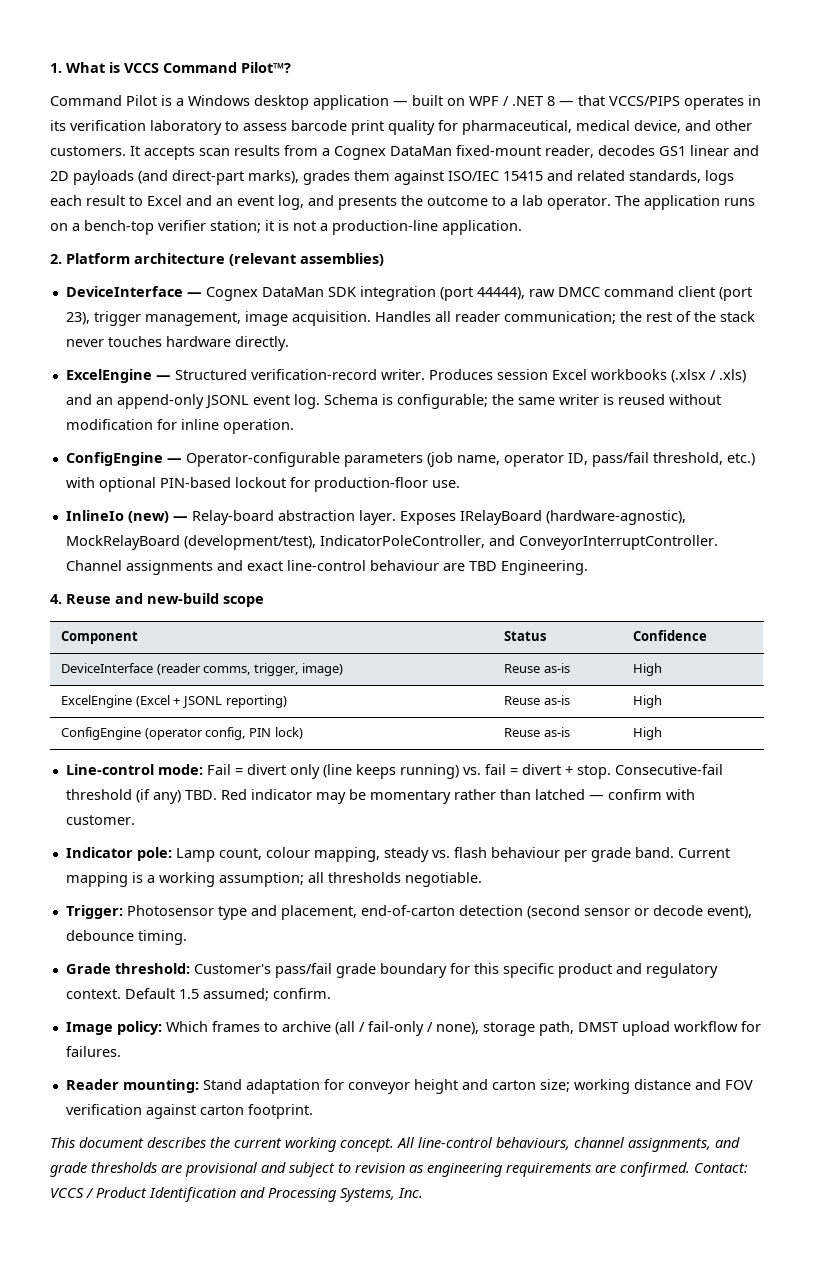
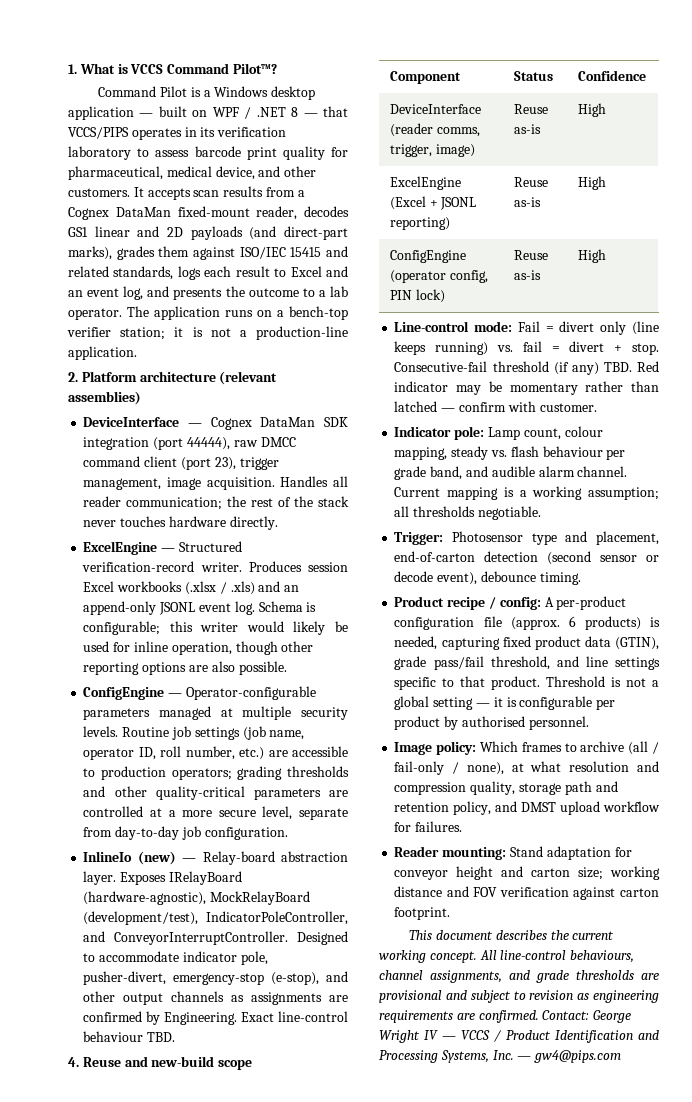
[491,394,721,405] [65,419,294,434] [65,452,755,467] [65,477,460,492] the same writer is reused without modification for inline operation. // ConfigEngine — Operator-configurable parameters (job name, operator ID, pass/fail threshold, etc.) with optional PIN-based lockout for production-floor use. -> [169,621,348,635] [83,641,314,655] [83,661,287,675] [83,686,316,700] [83,706,348,720] [83,726,305,740] [83,746,348,760] [83,766,349,780] [83,786,348,800] [83,806,348,820] [83,826,288,840] this writer would likely be used for inline operation, though other reporting options are also possible. // ConfigEngine — Operator-configurable parameters managed at multiple security levels. Routine job settings (job name, operator ID, roll number, etc.) are accessible to production operators; grading thresholds and other quality-critical parameters are controlled at a more secure level, separate from day-to-day job configuration.
[65,560,588,575] Channel assignments and exact line-control behaviour are TBD Engineering. -> [297,931,348,945] [83,951,268,965] [83,971,348,985] [83,991,349,1005] [83,1011,348,1025] [83,1031,176,1042] Designed to accommodate indicator pole, pusher-divert, emergency-stop (e-stop), and other output channels as assignments are confirmed by Engineering. Exact line-control behaviour TBD.
[634,847,674,858] band. -> [430,466,628,480] band, and audible alarm channel.
[65,963,718,978] [65,988,331,1001] Grade threshold: Customer's pass/fail grade boundary for this specific product and regulatory context. Default 1.5 assumed; confirm. -> [394,596,627,610] [394,616,660,630] [394,636,659,650] [394,656,660,670] [394,676,659,690] [394,696,616,710] [394,716,589,730] Product recipe / config: A per-product configuration file (approx. 6 products) is needed, capturing fixed product data (GTIN), grade pass/fail threshold, and line settings specific to that product. Threshold is not a global setting — it is configurable per product by authorised personnel.
[482,1021,574,1036] storage path, -> [511,761,659,772] [394,781,618,795] [394,801,518,815] at what resolution and compression quality, storage path and retention policy, and
(748, 1168) none -> [593,1010,632,1023] [379,1030,456,1043] George Wright IV —
(423, 1193) none -> [517,1050,622,1063] — gw4@pips.com

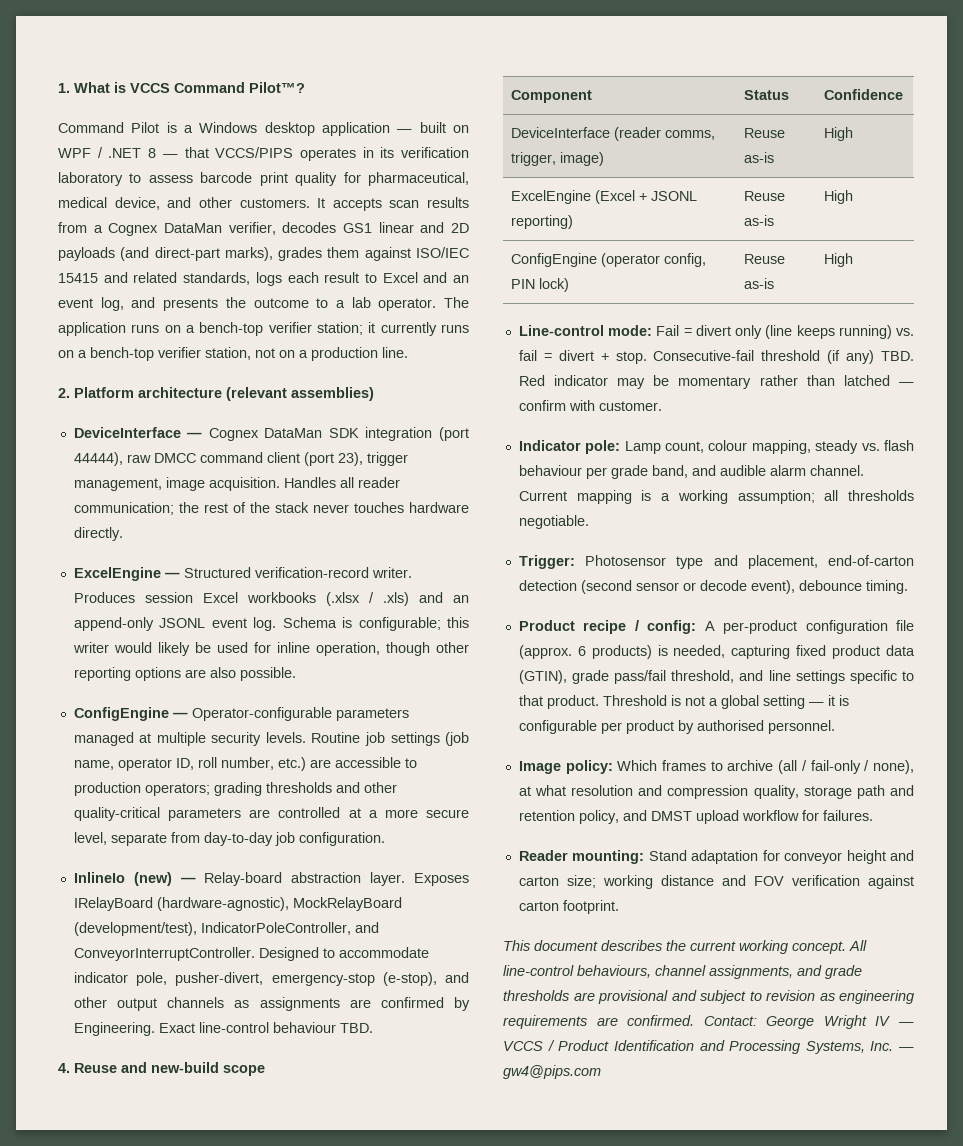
[177,206,298,220] fixed-mount reader, -> [228,222,276,235] verifier,
[192,326,348,340] [68,346,137,360] is not a production-line application. -> [380,322,469,336] [58,347,408,361] currently runs on a bench-top verifier station, not on a production line.

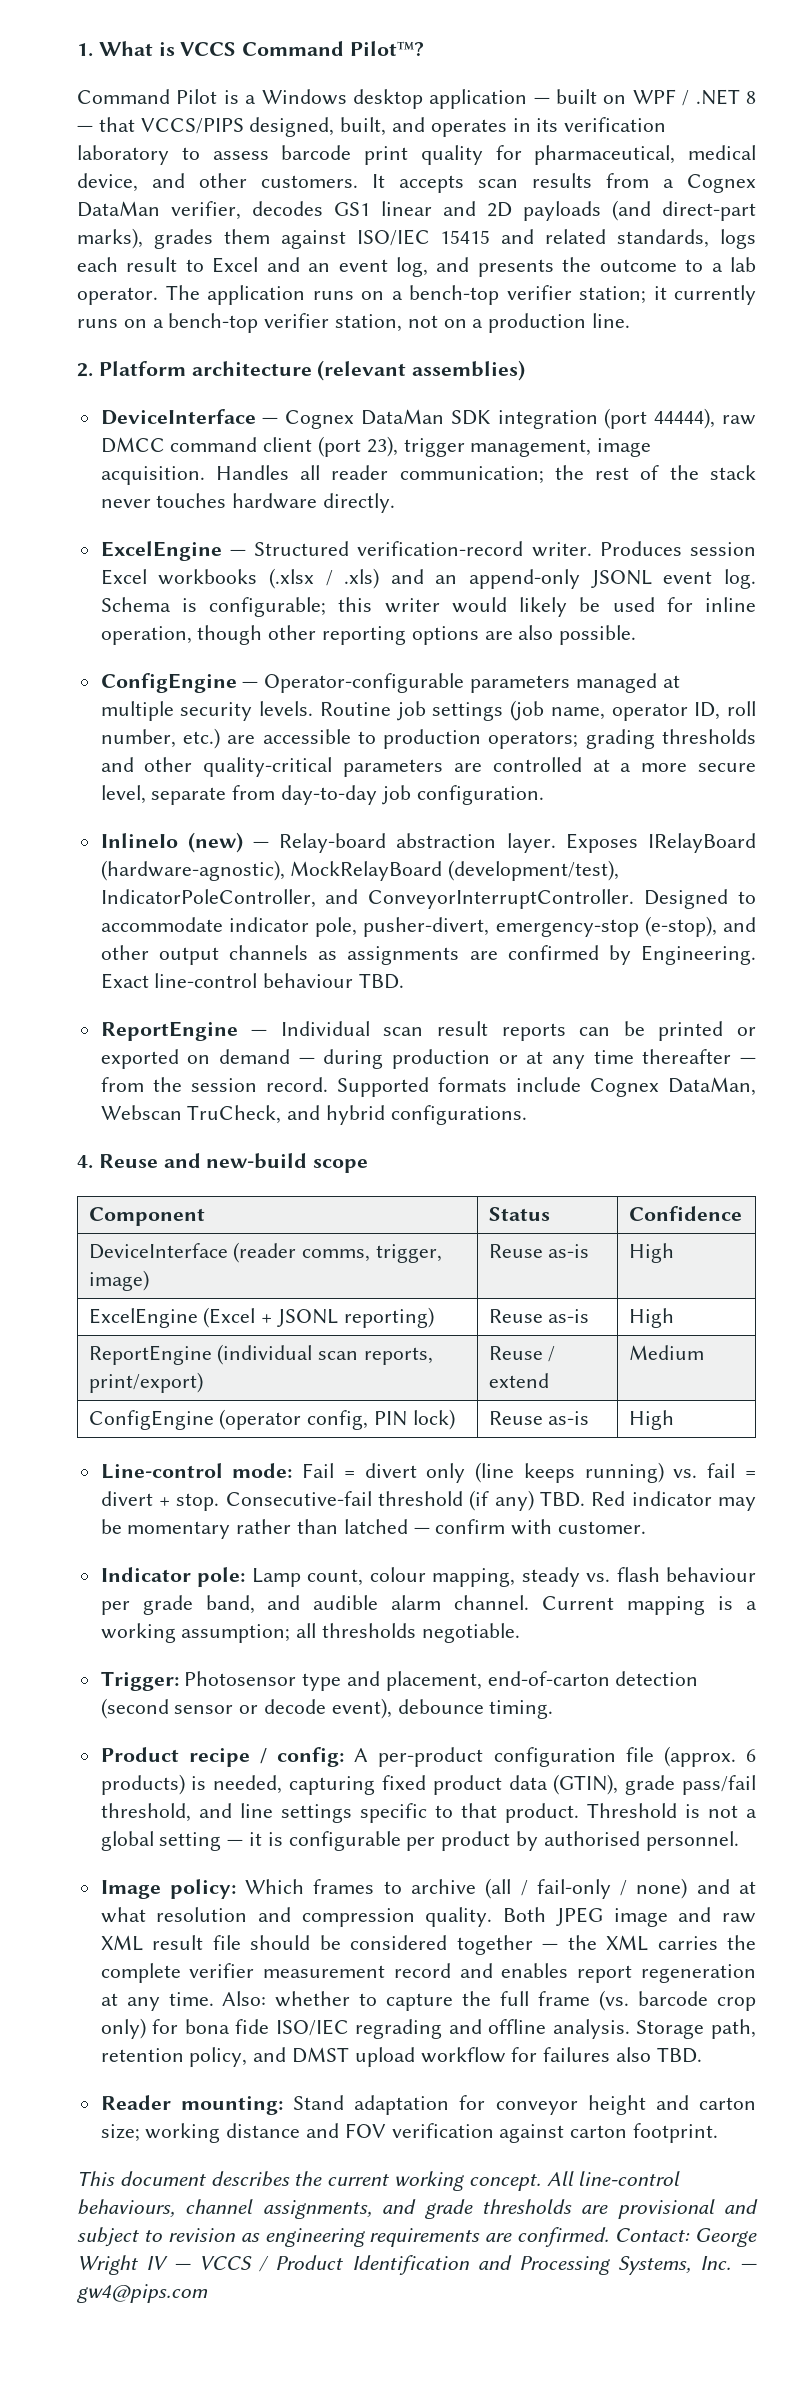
(294, 152) none -> [249,117,426,137] designed, built, and
(373, 1028) none -> [100,1021,756,1041] [100,1049,756,1069] [100,1077,756,1097] [100,1105,527,1125] // ReportEngine — Individual scan result reports can be printed or exported on demand — during production or at any time thereafter — from the session record. Supported formats include Cognex DataMan, Webscan TruCheck, and hybrid configurations.
(854, 197) none -> [88,1344,433,1365] [88,1372,203,1393] [488,1346,556,1362] [488,1373,549,1388] [628,1345,704,1360] // ReportEngine (individual scan reports, print/export) | Reuse / extend | Medium
[873,760,914,774] none), -> [636,1878,730,1899] none) and
[753,785,914,799] quality, storage path and -> [425,1907,756,1927] [100,1935,757,1955] [100,1963,757,1983] [100,1990,756,2011] [100,2018,756,2039] quality. Both JPEG image and raw XML result file should be considered together — the XML carries the complete verifier measurement record and enables report regeneration at any time. Also: whether to capture the full frame (vs. barcode crop only) for bona fide ISO/IEC regrading and offline analysis. Storage path,
[822,810,873,821] failures. -> [543,2047,702,2063] failures also TBD.

